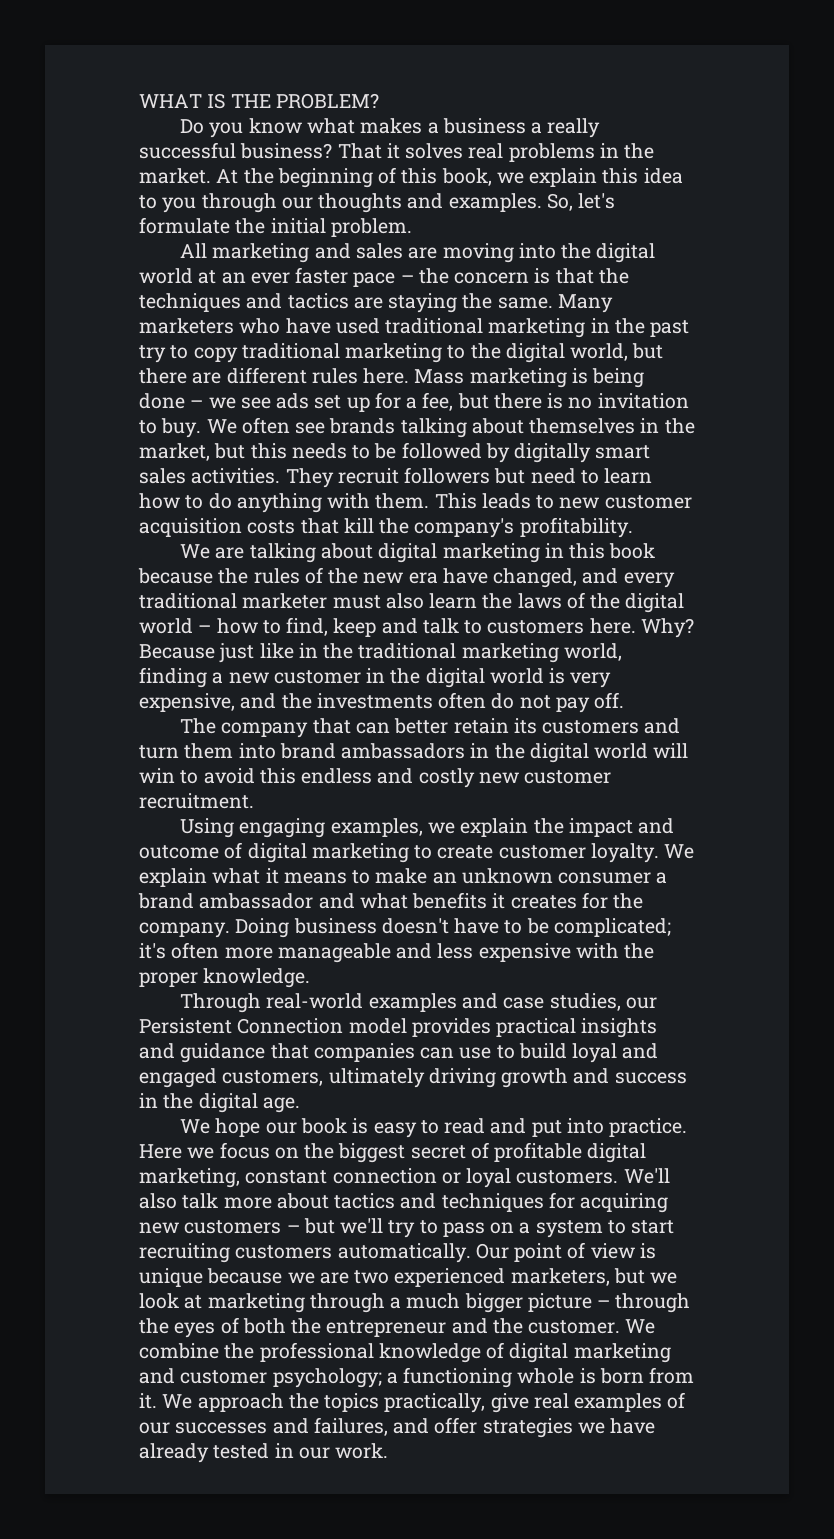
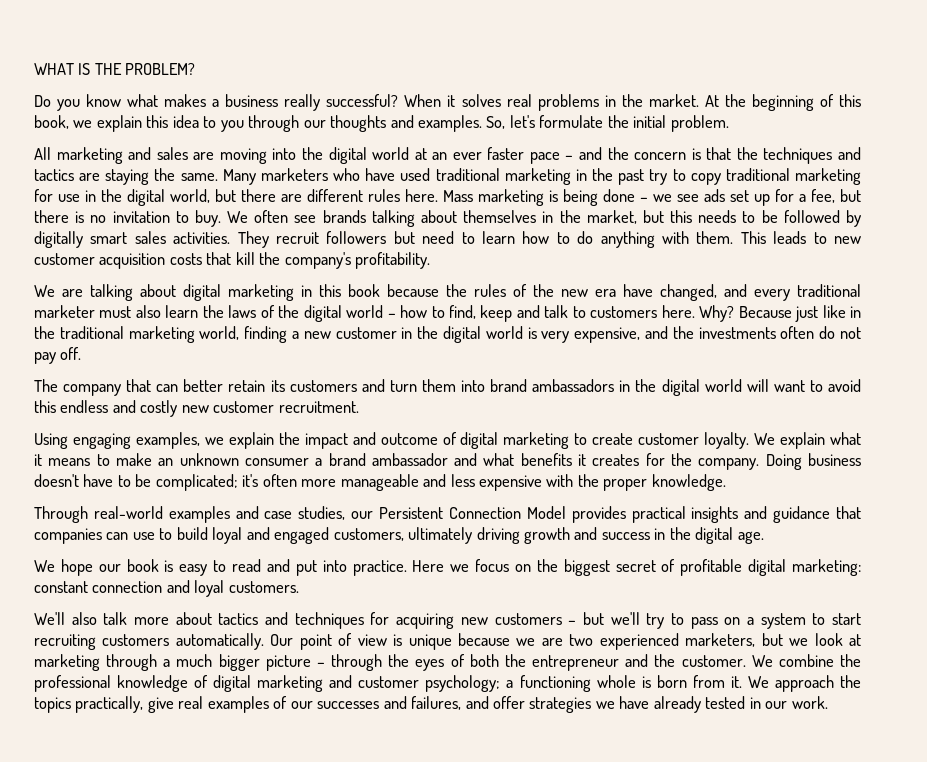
[531,118,601,138] [139,142,382,159] a really successful business? That -> [284,94,442,111] really successful? When
(414, 279) none -> [579,147,603,160] and
[447,345,466,359] to -> [34,189,96,202] for use in
[139,768,175,783] win -> [773,380,805,392] want
[348,1018,407,1034] model -> [526,506,566,519] Model
[139,1168,240,1188] marketing, -> [792,559,862,576] marketing:
[441,1172,461,1184] or -> [166,580,190,593] and
(619, 1177) none -> (299, 587) //

